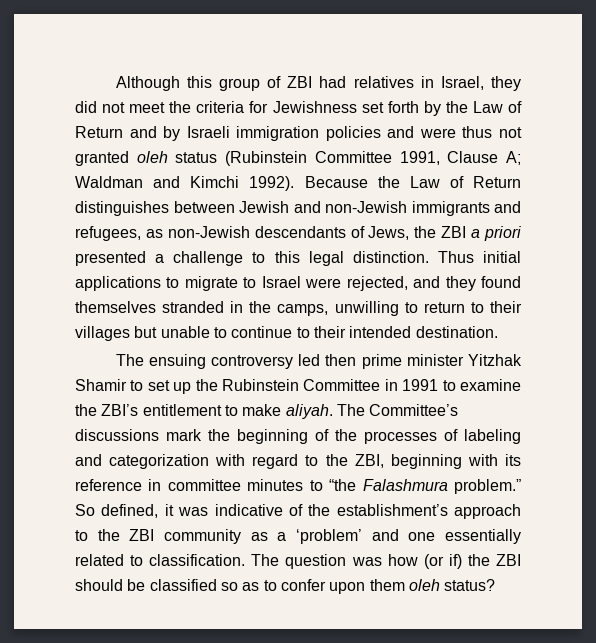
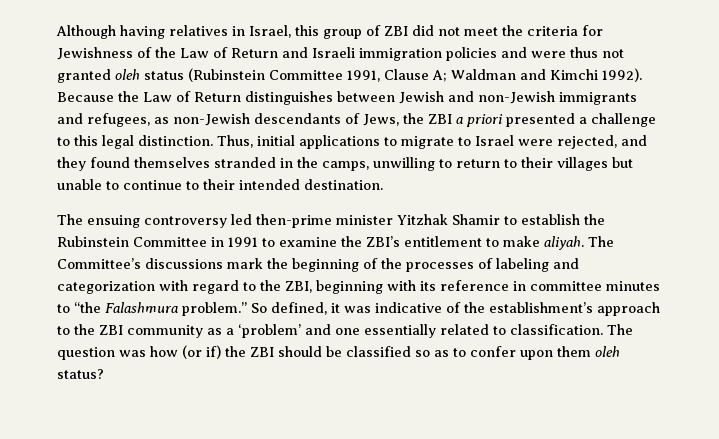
[186,76,521,91] this group of ZBI had relatives in Israel, they -> [120,25,408,39] having relatives in Israel, this group of ZBI
[361,101,441,116] set forth by -> [137,47,152,58] of
[163,126,181,141] by -> (308, 52) none
[437,251,474,263] Thus -> [217,135,253,148] Thus,
[325,354,402,369] then prime -> [256,214,332,228] then-prime
[147,380,192,394] set up -> [521,214,580,225] establish

